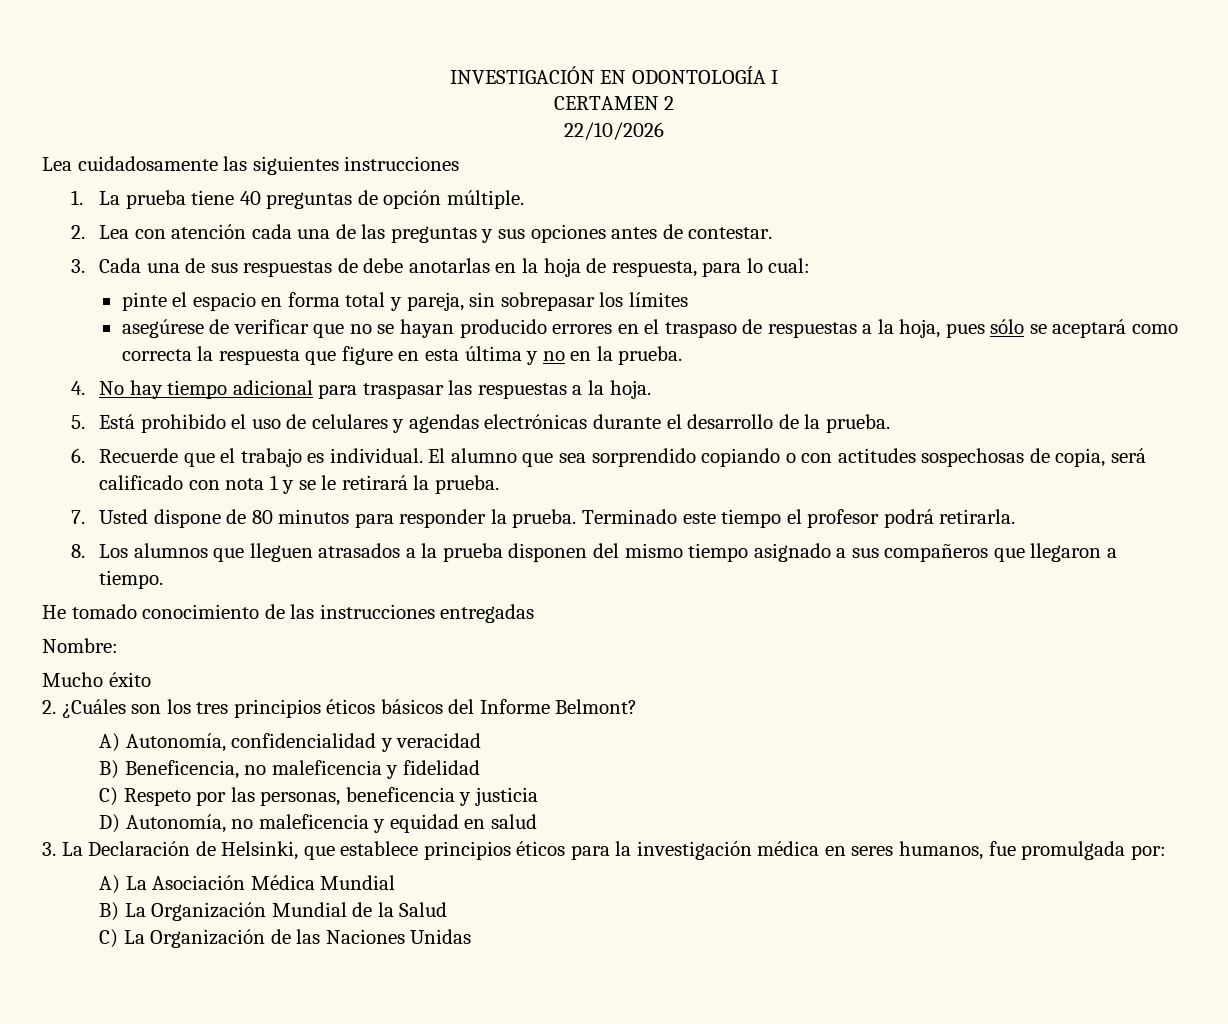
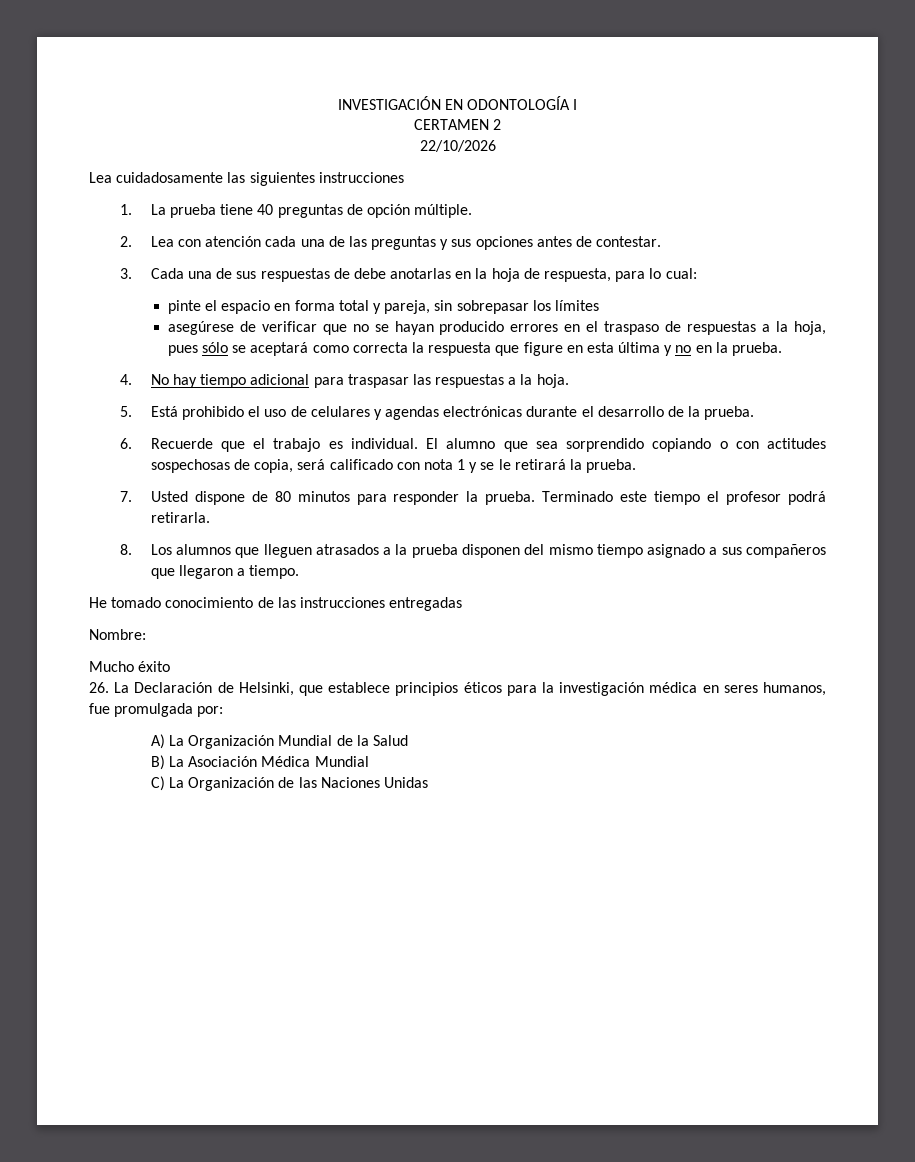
[42,699,638,718] [99,733,482,752] [99,760,480,779] [99,787,538,806] [99,814,537,833] [42,842,56,856] 2. ¿Cuáles son los tres principios éticos básicos del Informe Belmont? // A) Autonomía, confidencialidad y veracidad // B) Beneficencia, no maleficencia y fidelidad // C) Respeto por las personas, beneficencia y justicia // D) Autonomía, no maleficencia y equidad en salud // 3. -> [89,682,109,693] 26.
[152,875,396,890] [99,902,146,921] Asociación Médica Mundial // B) La -> (184, 740) none
(448, 909) none -> [150,755,369,770] // B) La Asociación Médica Mundial

